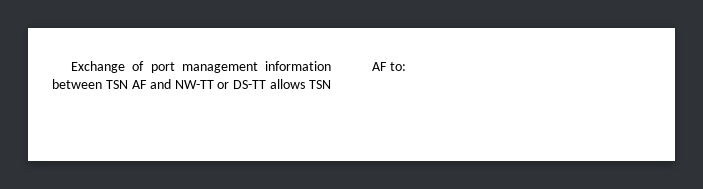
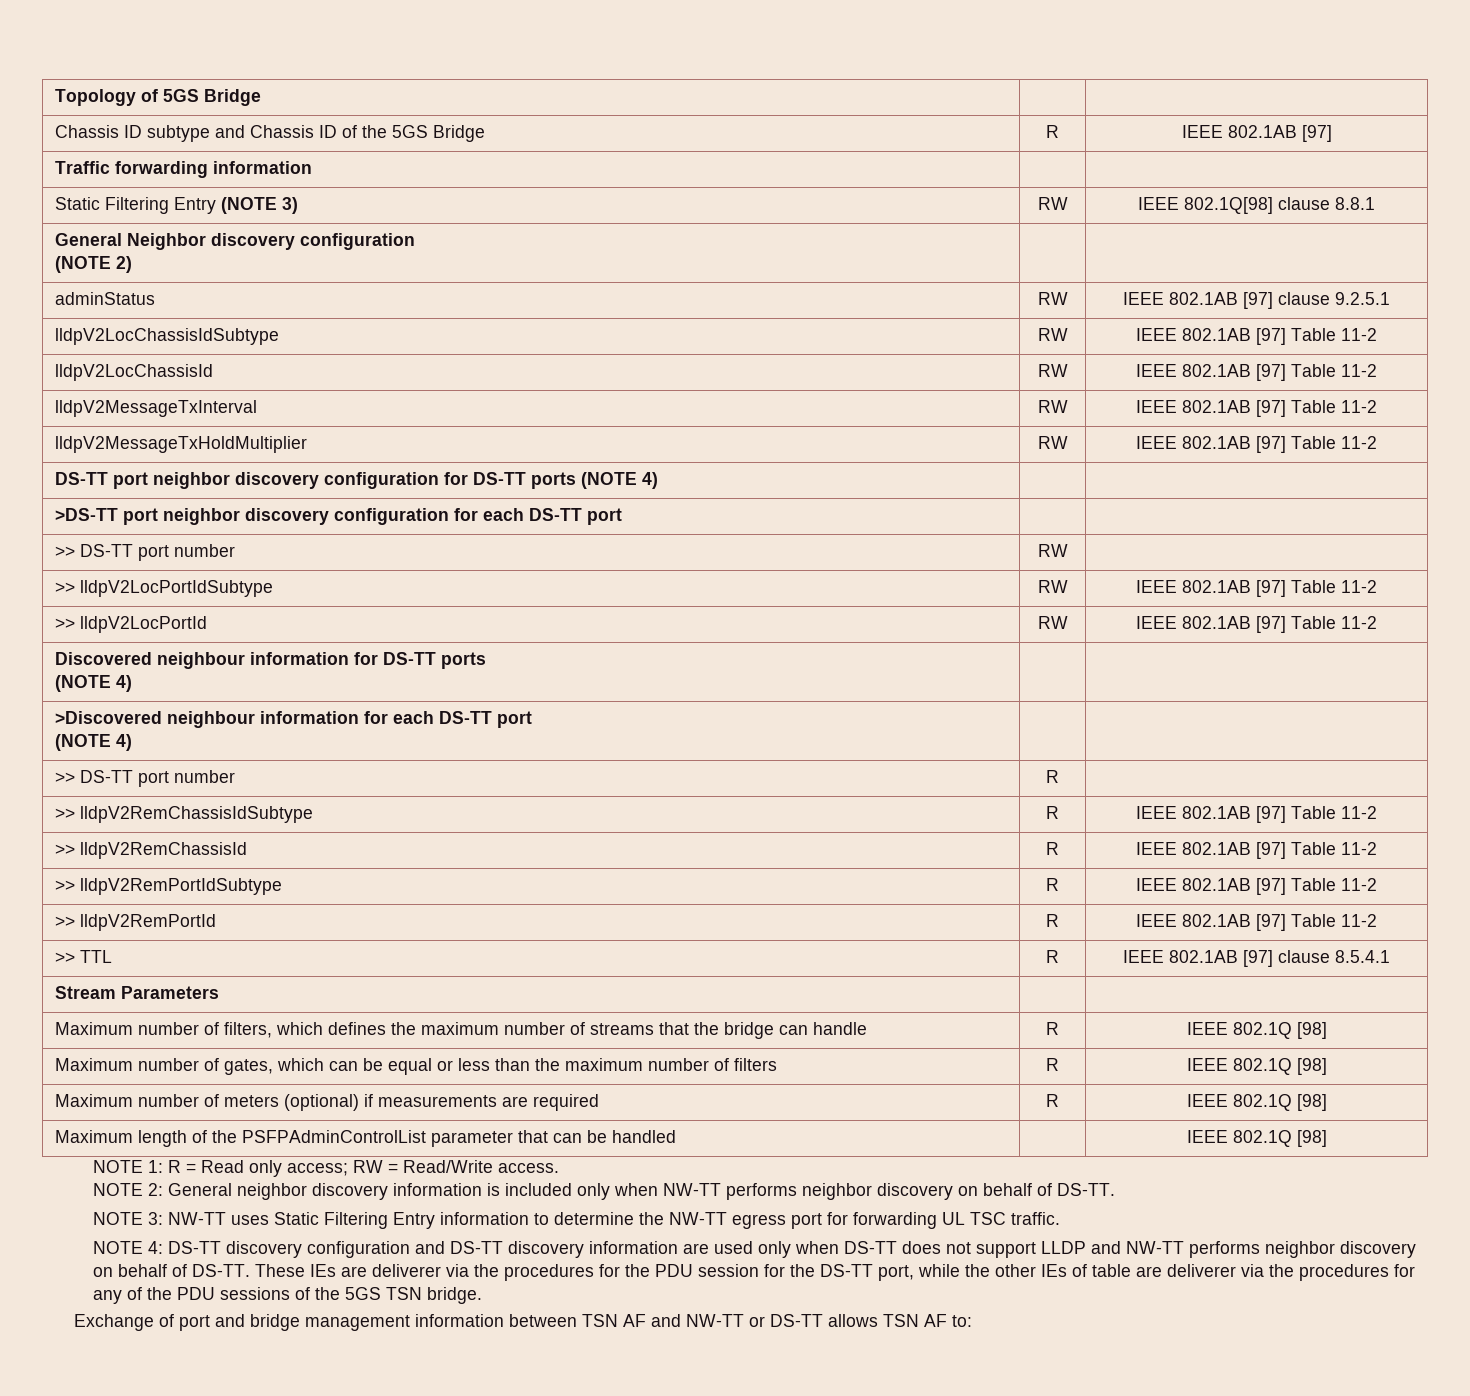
(71, 67) none -> [55,89,262,106] [55,125,486,142] [1046,125,1059,138] [1181,125,1332,142] [55,161,313,178] [55,197,299,214] [1037,197,1068,210] [1138,197,1375,214] [55,233,416,250] [55,256,133,273] [55,292,156,305] [1037,292,1068,305] [1123,292,1390,309] [55,328,280,345] [1037,328,1068,341] [1136,328,1377,345] [55,364,214,381] [1037,364,1068,377] [1136,364,1377,381] [55,400,258,417] [1037,400,1068,413] [1136,400,1377,417] [55,436,308,453] [1037,436,1068,449] [1136,436,1377,453] [55,472,659,489] [55,508,623,525] [55,544,236,561] [1037,544,1068,557] [55,580,274,597] [1037,580,1068,593] [1136,580,1377,597] [55,616,208,633] [1037,616,1068,629] [1136,616,1377,633] [55,652,487,669] [55,675,133,692] [55,711,533,728] [55,734,133,751] [55,770,236,787] [1046,770,1059,783] [55,806,314,823] [1046,806,1059,819] [1136,806,1377,823] [55,842,248,859] [1046,842,1059,855] [1136,842,1377,859] [55,878,283,895] [1046,878,1059,891] [1136,878,1377,895] [55,914,217,931] [1046,914,1059,927] [1136,914,1377,931] [55,950,113,963] [1046,950,1059,963] [1123,950,1390,967] [55,986,220,999] [55,1022,868,1039] [1046,1022,1059,1035] [1186,1022,1327,1039] [55,1058,778,1075] [1046,1058,1059,1071] [1186,1058,1327,1075] [55,1094,600,1111] [1046,1094,1059,1107] [1186,1094,1327,1111] [55,1130,677,1147] [1186,1130,1327,1147] [93,1160,560,1177] [93,1183,1116,1200] [93,1212,1061,1229] [93,1241,1417,1258] [93,1264,1416,1281] [93,1287,483,1304] Topology of 5GS Bridge | | // Chassis ID subtype and Chassis ID of the 5GS Bridge | R | IEEE 802.1AB [97] // Traffic forwarding information | | // Static Filtering Entry (NOTE 3) | RW | IEEE 802.1Q[98] clause 8.8.1 // General Neighbor discovery configuration // (NOTE 2) | | // adminStatus | RW | IEEE 802.1AB [97] clause 9.2.5.1 // lldpV2LocChassisIdSubtype | RW | IEEE 802.1AB [97] Table 11-2 // lldpV2LocChassisId | RW | IEEE 802.1AB [97] Table 11-2 // lldpV2MessageTxInterval | RW | IEEE 802.1AB [97] Table 11-2 // lldpV2MessageTxHoldMultiplier | RW | IEEE 802.1AB [97] Table 11-2 // DS-TT port neighbor discovery configuration for DS-TT ports (NOTE 4) | | // >DS-TT port neighbor discovery configuration for each DS-TT port | | // >> DS-TT port number | RW | // >> lldpV2LocPortIdSubtype | RW | IEEE 802.1AB [97] Table 11-2 // >> lldpV2LocPortId | RW | IEEE 802.1AB [97] Table 11-2 // Discovered neighbour information for DS-TT ports // (NOTE 4) | | // >Discovered neighbour information for each DS-TT port // (NOTE 4) | | // >> DS-TT port number | R | // >> lldpV2RemChassisIdSubtype | R | IEEE 802.1AB [97] Table 11-2 // >> lldpV2RemChassisId | R | IEEE 802.1AB [97] Table 11-2 // >> lldpV2RemPortIdSubtype | R | IEEE 802.1AB [97] Table 11-2 // >> lldpV2RemPortId | R | IEEE 802.1AB [97] Table 11-2 // >> TTL | R | IEEE 802.1AB [97] clause 8.5.4.1 // Stream Parameters | | // Maximum number of filters, which defines the maximum number of streams that the bridge can handle | R | IEEE 802.1Q [98] // Maximum number of gates, which can be equal or less than the maximum number of filters | R | IEEE 802.1Q [98] // Maximum number of meters (optional) if measurements are required | R | IEEE 802.1Q [98] // Maximum length of the PSFPAdminControlList parameter that can be handled | | IEEE 802.1Q [98] // NOTE 1: R = Read only access; RW = Read/Write access. // NOTE 2: General neighbor discovery information is included only when NW-TT performs neighbor discovery on behalf of DS-TT. // NOTE 3: NW-TT uses Static Filtering Entry information to determine the NW-TT egress port for forwarding UL TSC traffic. // NOTE 4: DS-TT discovery configuration and DS-TT discovery information are used only when DS-TT does not support LLDP and NW-TT performs neighbor discovery on behalf of DS-TT. These IEs are deliverer via the procedures for the PDU session for the DS-TT port, while the other IEs of table are deliverer via the procedures for any of the PDU sessions of the 5GS TSN bridge. //
(175, 67) none -> [214,1314,300,1331] and bridge

